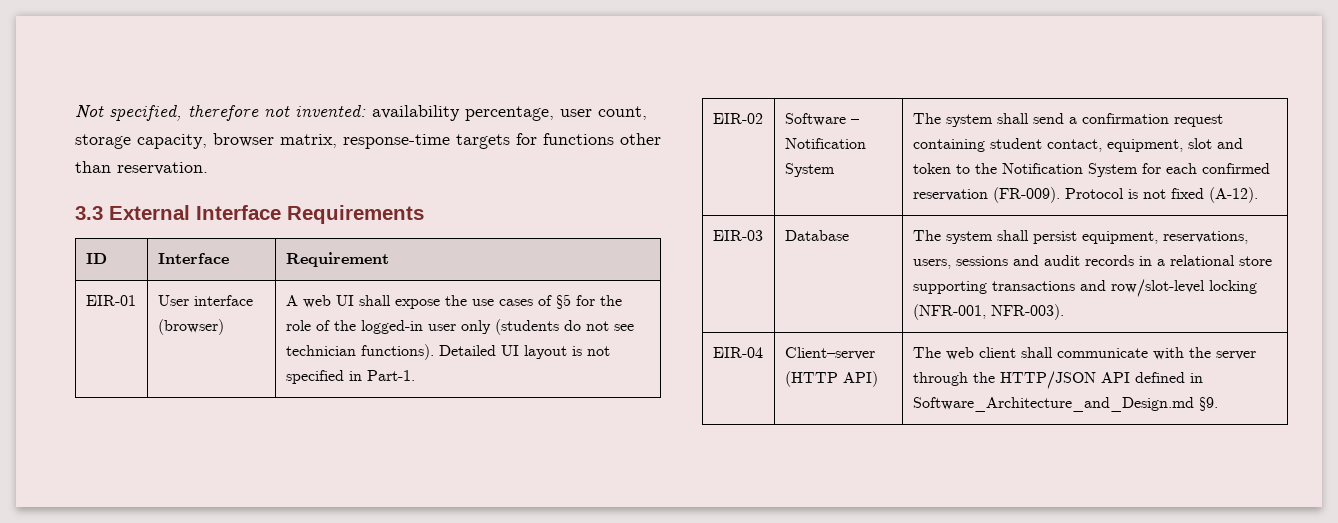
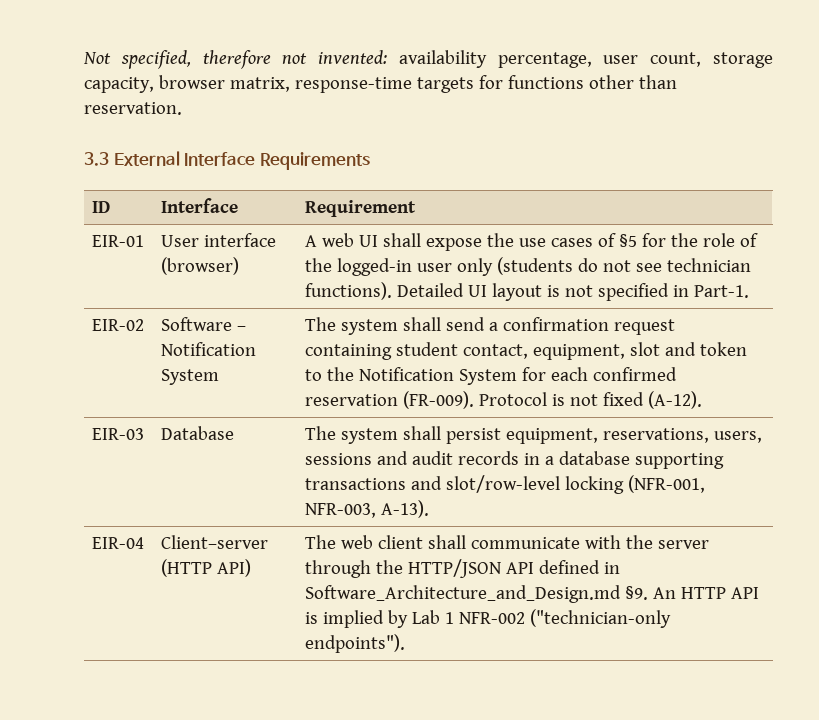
[1169,255,1272,266] relational store -> [559,451,631,465] database
[1110,279,1205,297] row/slot-level -> [446,475,561,493] slot/row-level
[990,304,1064,320] NFR-003). -> [305,500,430,518] NFR-003, A-13).
(1218, 404) none -> [653,587,760,599] [305,609,672,628] [305,634,406,653] An HTTP API is implied by Lab 1 NFR-002 ("technician-only endpoints").

